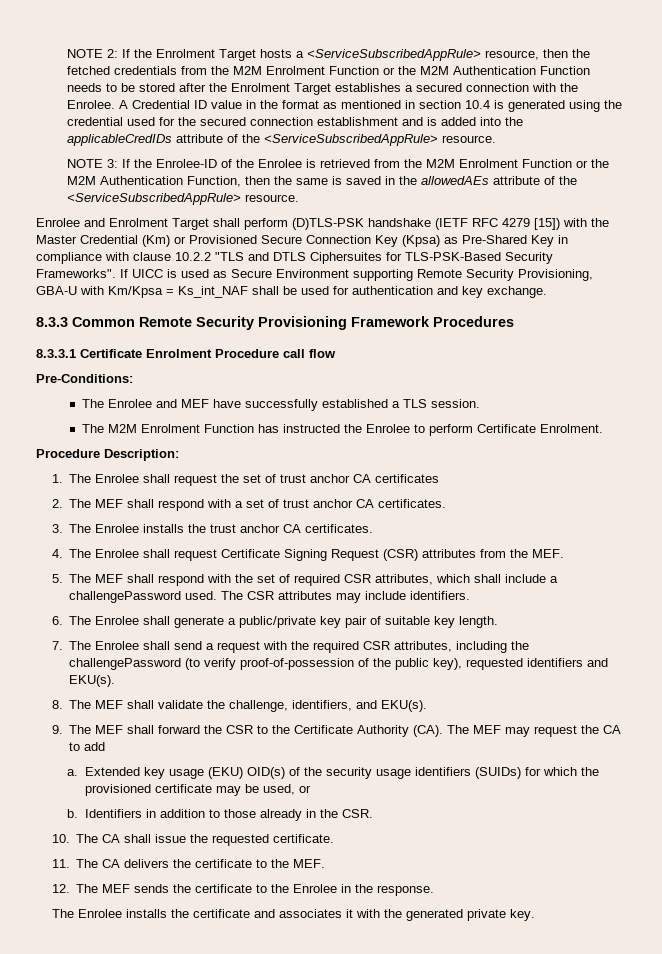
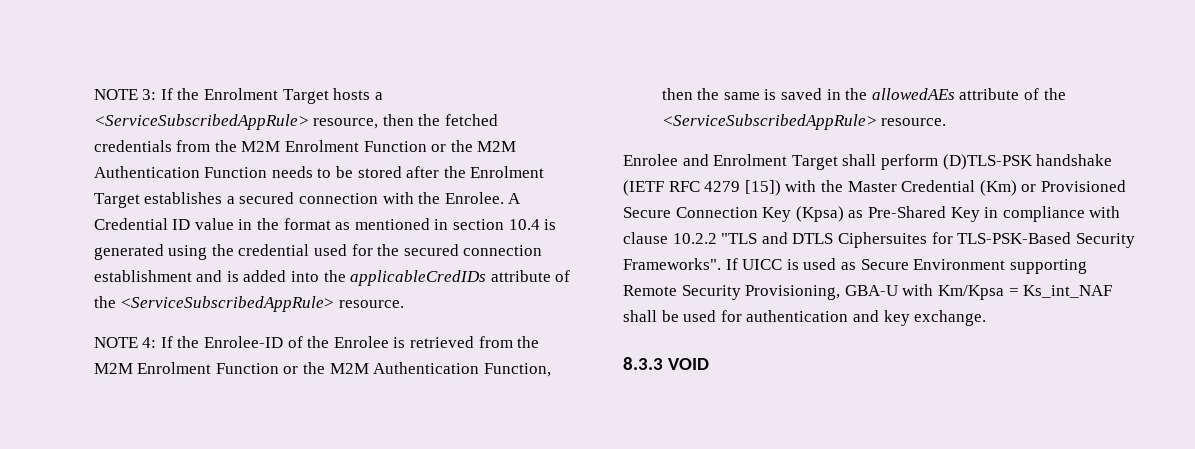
[67,49,119,58] NOTE 2: -> [93,89,157,100] NOTE 3:
[107,159,119,168] 3: -> [142,337,157,348] 4:
[72,316,514,330] [36,349,336,358] [36,374,133,383] [81,399,480,411] [81,424,603,436] [36,449,179,461] [51,474,440,486] [51,499,447,511] [51,524,374,533] [51,549,565,561] [51,574,559,586] [69,591,471,603] [51,616,499,628] [51,641,530,653] [69,658,609,670] [69,675,116,687] [51,700,428,712] [51,725,622,737] [69,742,106,751] [67,767,599,779] [84,784,311,796] [67,809,373,821] [51,834,335,846] [51,859,326,868] [51,884,435,896] [51,909,535,921] Common Remote Security Provisioning Framework Procedures // 8.3.3.1 Certificate Enrolment Procedure call flow // Pre-Conditions: // The Enrolee and MEF have successfully established a TLS session. // The M2M Enrolment Function has instructed the Enrolee to perform Certificate Enrolment. // Procedure Description: // 1. The Enrolee shall request the set of trust anchor CA certificates // 2. The MEF shall respond with a set of trust anchor CA certificates. // 3. The Enrolee installs the trust anchor CA certificates. // 4. The Enrolee shall request Certificate Signing Request (CSR) attributes from the MEF. // 5. The MEF shall respond with the set of required CSR attributes, which shall include a challengePassword used. The CSR attributes may include identifiers. // 6. The Enrolee shall generate a public/private key pair of suitable key length. // 7. The Enrolee shall send a request with the required CSR attributes, including the challengePassword (to verify proof-of-possession of the public key), requested identifiers and EKU(s). // 8. The MEF shall validate the challenge, identifiers, and EKU(s). // 9. The MEF shall forward the CSR to the Certificate Authority (CA). The MEF may request the CA to add // a. Extended key usage (EKU) OID(s) of the security usage identifiers (SUIDs) for which the provisioned certificate may be used, or // b. Identifiers in addition to those already in the CSR. // 10. The CA shall issue the requested certificate. // 11. The CA delivers the certificate to the MEF. // 12. The MEF sends the certificate to the Enrolee in the response. // The Enrolee installs the certificate and associates it with the generated private key. -> [667,358,709,370] VOID

